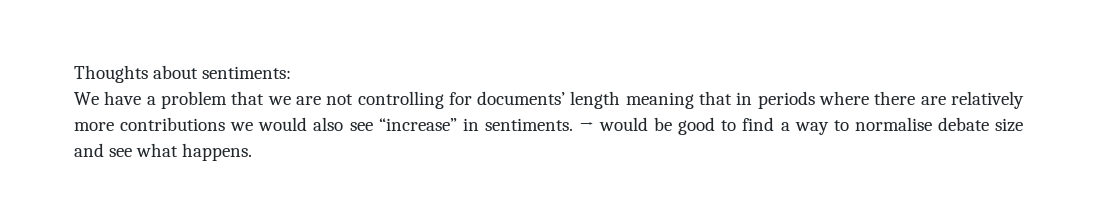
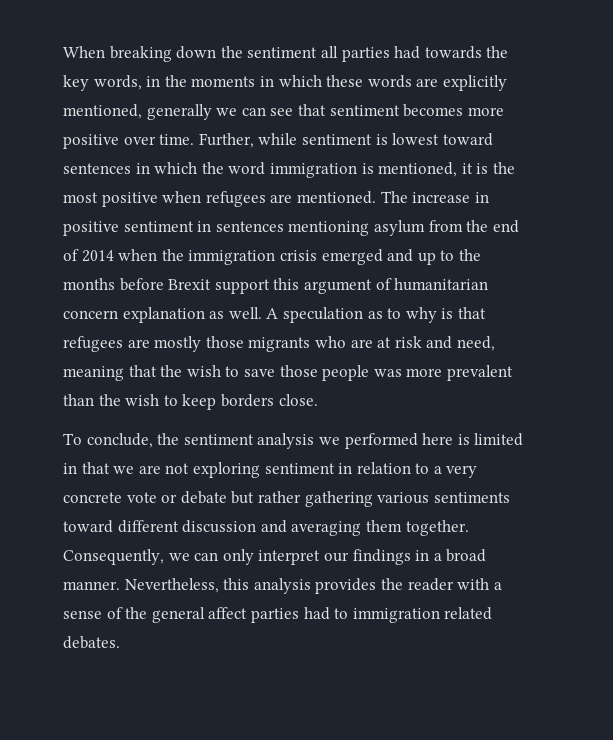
[74,65,292,83] [74,91,1024,109] [74,117,1024,135] [74,143,253,161] Thoughts about sentiments: // We have a problem that we are not controlling for documents’ length meaning that in periods where there are relatively more contributions we would also see “increase” in sentiments. → would be good to find a way to normalise debate size and see what happens. -> [63,46,509,62] [63,75,507,91] [63,104,504,120] [63,133,493,149] [63,162,515,178] [63,191,489,207] [63,220,519,236] [63,249,481,265] [63,278,489,294] [63,307,486,323] [63,336,495,352] [63,365,513,381] [63,394,318,410] [63,433,524,449] [63,462,478,478] [63,491,510,507] [63,520,469,536] [63,549,487,565] [63,578,502,594] [63,607,493,623] [63,636,120,649] When breaking down the sentiment all parties had towards the key words, in the moments in which these words are explicitly mentioned, generally we can see that sentiment becomes more positive over time. Further, while sentiment is lowest toward sentences in which the word immigration is mentioned, it is the most positive when refugees are mentioned. The increase in positive sentiment in sentences mentioning asylum from the end of 2014 when the immigration crisis emerged and up to the months before Brexit support this argument of humanitarian concern explanation as well. A speculation as to why is that refugees are mostly those migrants who are at risk and need, meaning that the wish to save those people was more prevalent than the wish to keep borders close. // To conclude, the sentiment analysis we performed here is limited in that we are not exploring sentiment in relation to a very concrete vote or debate but rather gathering various sentiments toward different discussion and averaging them together. Consequently, we can only interpret our findings in a broad manner. Nevertheless, this analysis provides the reader with a sense of the general affect parties had to immigration related debates.

